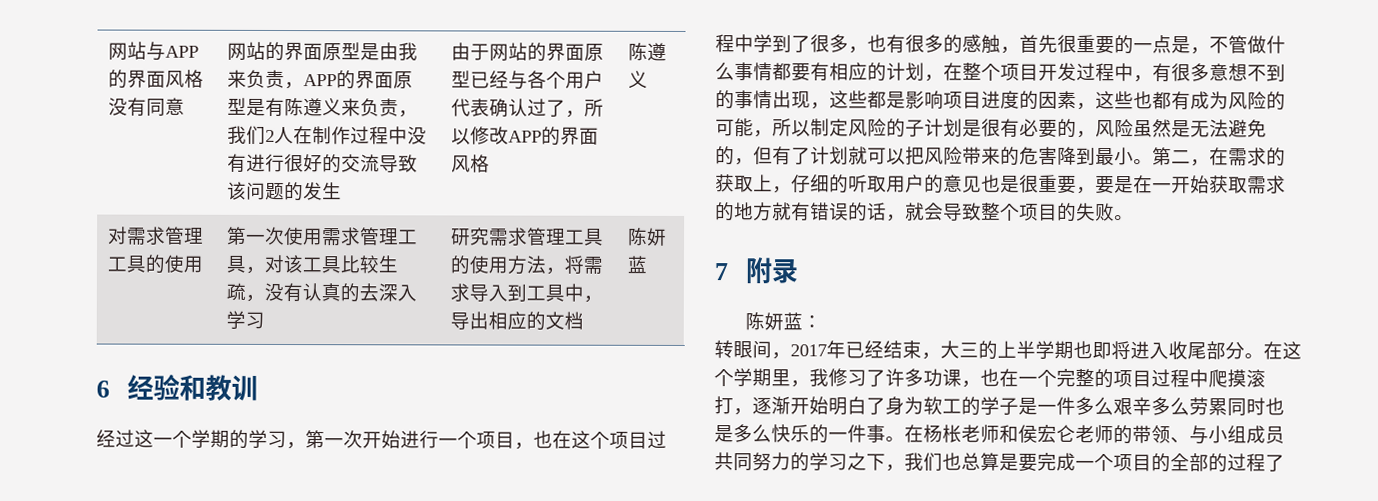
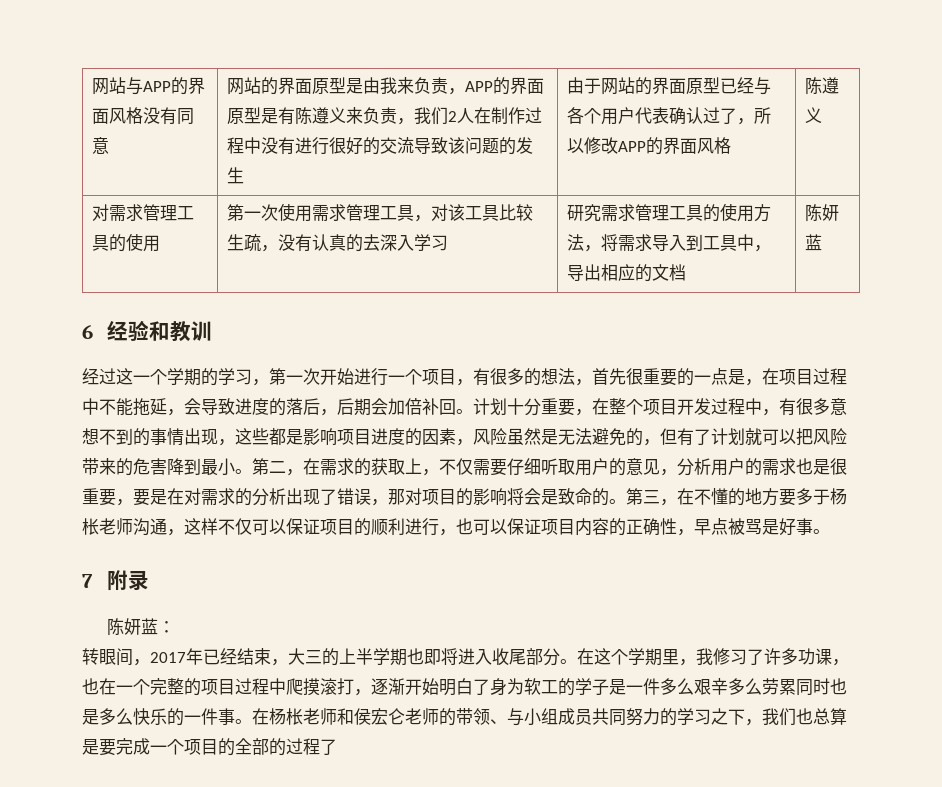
[533,430,667,449] [715,34,887,54] 也在这个项目过程中学到了很多，也 -> (473, 382) none
[962,34,1001,54] 感触 -> [541,368,575,385] 想法
[1209,35,1286,54] [715,62,925,82] 不管做什么事情都要有相应的计划 -> [762,368,847,385] [82,398,575,416] 在项目过程中不能拖延，会导致进度的落后，后期会加倍补回。计划十分重要
[1095,90,1286,111] [715,118,1096,138] 这些也都有成为风险的可能，所以制定风险的子计划是很有必要的， -> (473, 442) none
[791,174,849,194] 仔细的 -> [439,458,541,476] 不仅需要仔细
(982, 184) none -> [660,458,796,476] ，分析用户的需求
[1152,175,1286,194] [715,202,1115,222] 一开始获取需求的地方就有错误的话，就会导致整个项目的失败 -> [184,488,847,506] [82,518,813,536] 对需求的分析出现了错误，那对项目的影响将会是致命的。第三，在不懂的地方要多于杨枨老师沟通，这样不仅可以保证项目的顺利进行，也可以保证项目内容的正确性，早点被骂是好事

